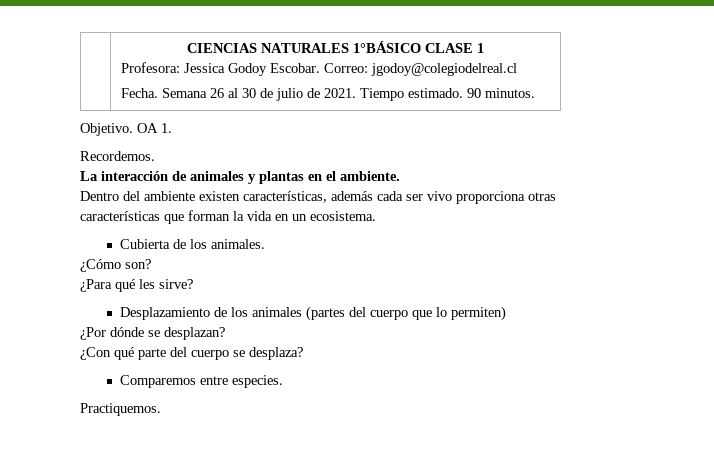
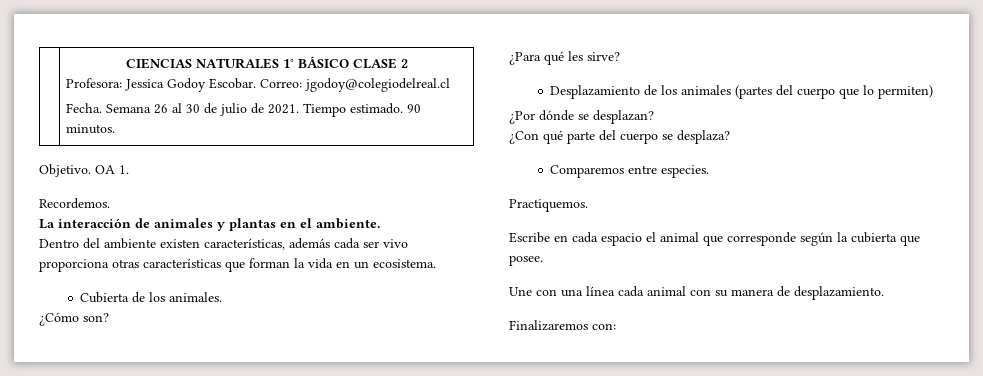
[353,41,484,53] 1°BÁSICO CLASE 1 -> [282,56,408,69] 1° BÁSICO CLASE 2
(161, 409) none -> [509,232,920,246] [509,255,543,266] [509,286,884,300] [509,320,616,331] // Escribe en cada espacio el animal que corresponde según la cubierta que posee. // Une con una línea cada animal con su manera de desplazamiento. // Finalizaremos con:

